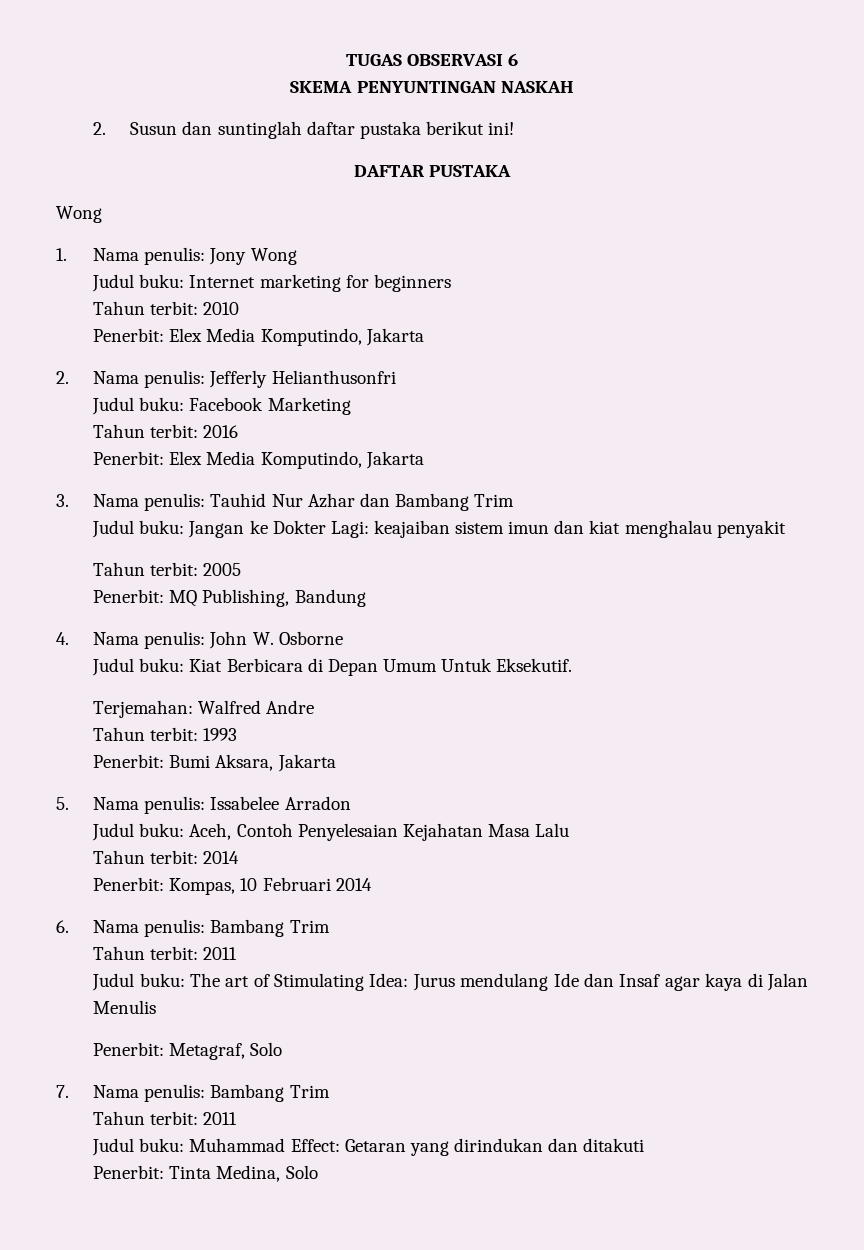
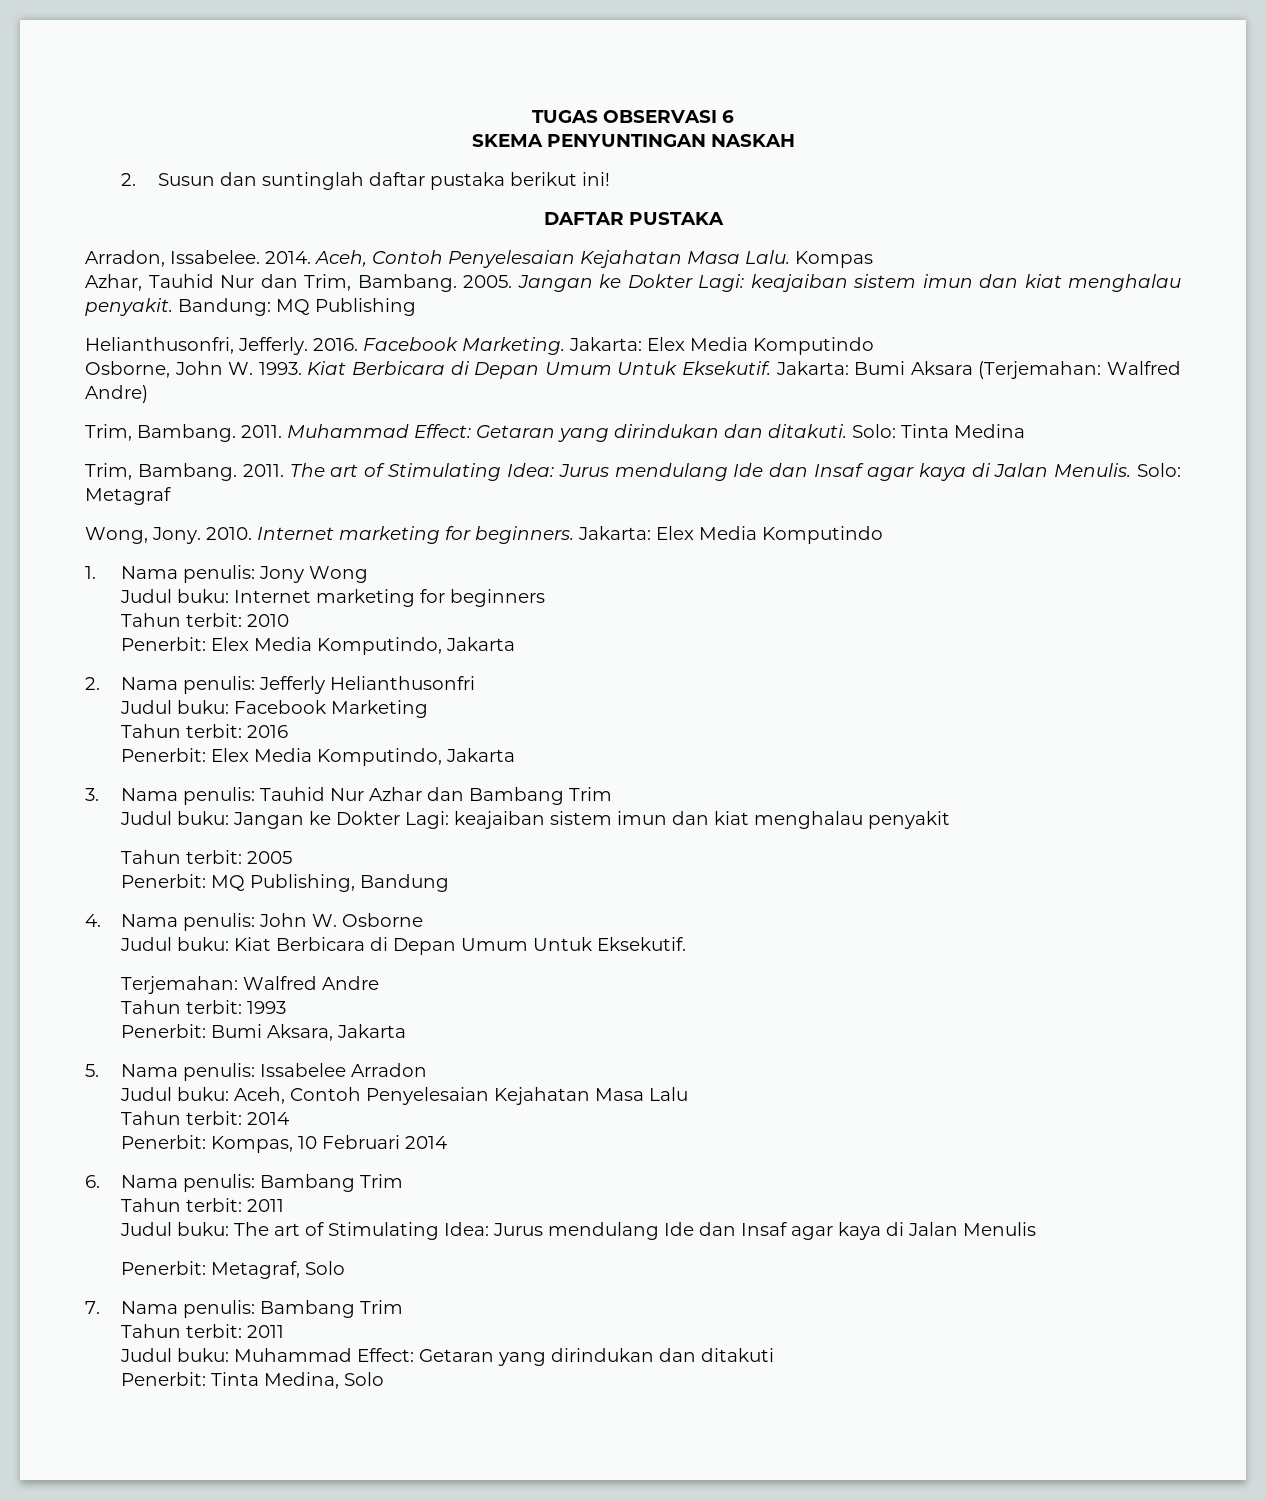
[56,206,102,223] Wong -> [85,250,873,268] [85,274,1181,292] [85,298,416,316] [85,337,874,355] [85,361,1182,379] [85,385,148,403] [85,424,1025,442] [85,463,1182,481] [85,487,171,505] [85,526,883,544] Arradon, Issabelee. 2014. Aceh, Contoh Penyelesaian Kejahatan Masa Lalu. Kompas // Azhar, Tauhid Nur dan Trim, Bambang. 2005. Jangan ke Dokter Lagi: keajaiban sistem imun dan kiat menghalau penyakit. Bandung: MQ Publishing // Helianthusonfri, Jefferly. 2016. Facebook Marketing. Jakarta: Elex Media Komputindo // Osborne, John W. 1993. Kiat Berbicara di Depan Umum Untuk Eksekutif. Jakarta: Bumi Aksara (Terjemahan: Walfred Andre) // Trim, Bambang. 2011. Muhammad Effect: Getaran yang dirindukan dan ditakuti. Solo: Tinta Medina // Trim, Bambang. 2011. The art of Stimulating Idea: Jurus mendulang Ide dan Insaf agar kaya di Jalan Menulis. Solo: Metagraf // Wong, Jony. 2010. Internet marketing for beginners. Jakarta: Elex Media Komputindo

